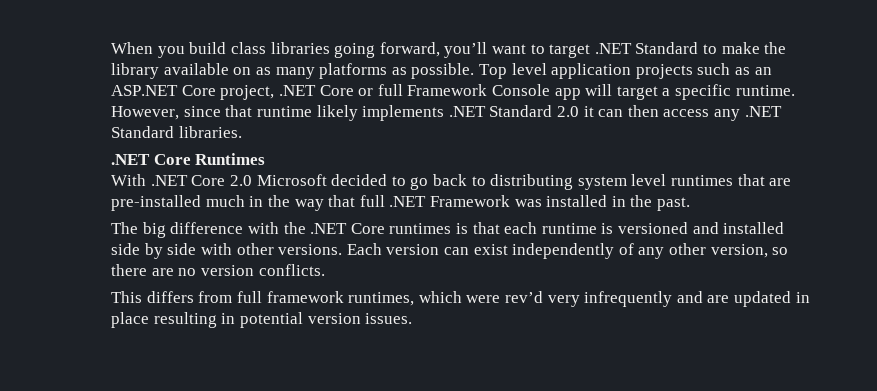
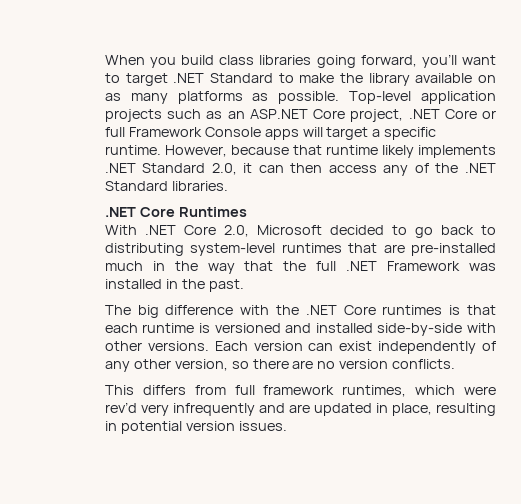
[479,63,547,79] Top level -> [349,91,412,104] Top-level
[554,88,581,100] app -> [264,129,299,140] apps
[183,106,221,117] since -> [230,145,289,155] because
[557,106,580,117] 2.0 -> [211,163,237,175] 2.0,
(740, 115) none -> [414,163,459,173] of the
[230,175,253,186] 2.0 -> [223,225,249,237] 2.0,
[577,174,667,190] system level -> [190,243,276,256] system-level
(356, 201) none -> [283,261,307,271] the
[111,243,197,259] side by side -> [377,323,463,336] side-by-side
[111,312,150,328] place -> [391,403,432,416] place,

